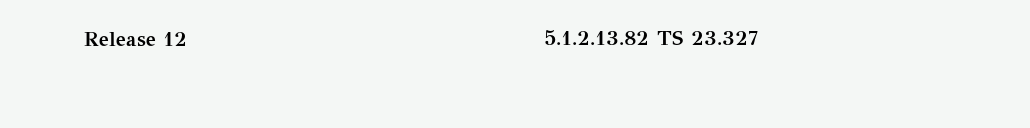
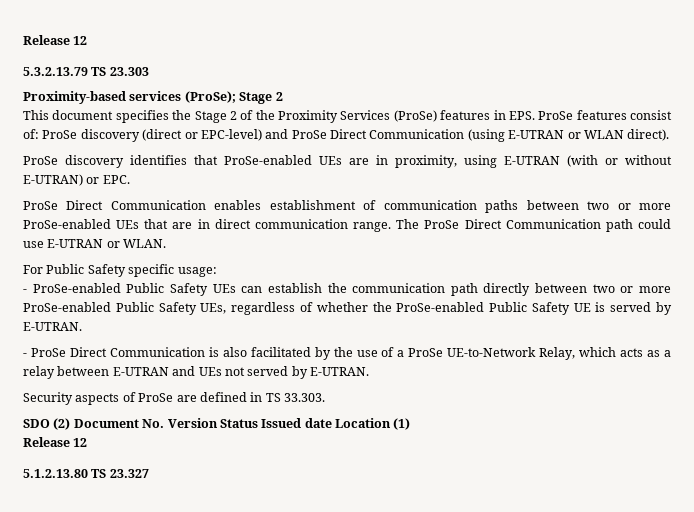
[84,32,187,47] [544,30,649,45] Release 12 // 5.1.2.13.82 -> [23,35,88,45] [23,67,149,76] [23,91,283,104] [23,110,672,123] [23,129,670,142] [23,155,672,168] [23,174,130,186] [23,200,671,213] [23,219,671,232] [23,239,167,248] [23,264,217,277] [23,283,671,296] [23,302,673,315] [23,322,82,331] [23,347,672,360] [23,366,369,379] [23,392,325,405] [23,418,411,430] [23,437,88,447] [23,469,88,478] Release 12 // 5.3.2.13.79 TS 23.303 // Proximity-based services (ProSe); Stage 2 // This document specifies the Stage 2 of the Proximity Services (ProSe) features in EPS. ProSe features consist of: ProSe discovery (direct or EPC-level) and ProSe Direct Communication (using E-UTRAN or WLAN direct). // ProSe discovery identifies that ProSe-enabled UEs are in proximity, using E-UTRAN (with or without E-UTRAN) or EPC. // ProSe Direct Communication enables establishment of communication paths between two or more ProSe-enabled UEs that are in direct communication range. The ProSe Direct Communication path could use E-UTRAN or WLAN. // For Public Safety specific usage: // - ProSe-enabled Public Safety UEs can establish the communication path directly between two or more ProSe-enabled Public Safety UEs, regardless of whether the ProSe-enabled Public Safety UE is served by E-UTRAN. // - ProSe Direct Communication is also facilitated by the use of a ProSe UE-to-Network Relay, which acts as a relay between E-UTRAN and UEs not served by E-UTRAN. // Security aspects of ProSe are defined in TS 33.303. // SDO (2) Document No. Version Status Issued date Location (1) // Release 12 // 5.1.2.13.80

